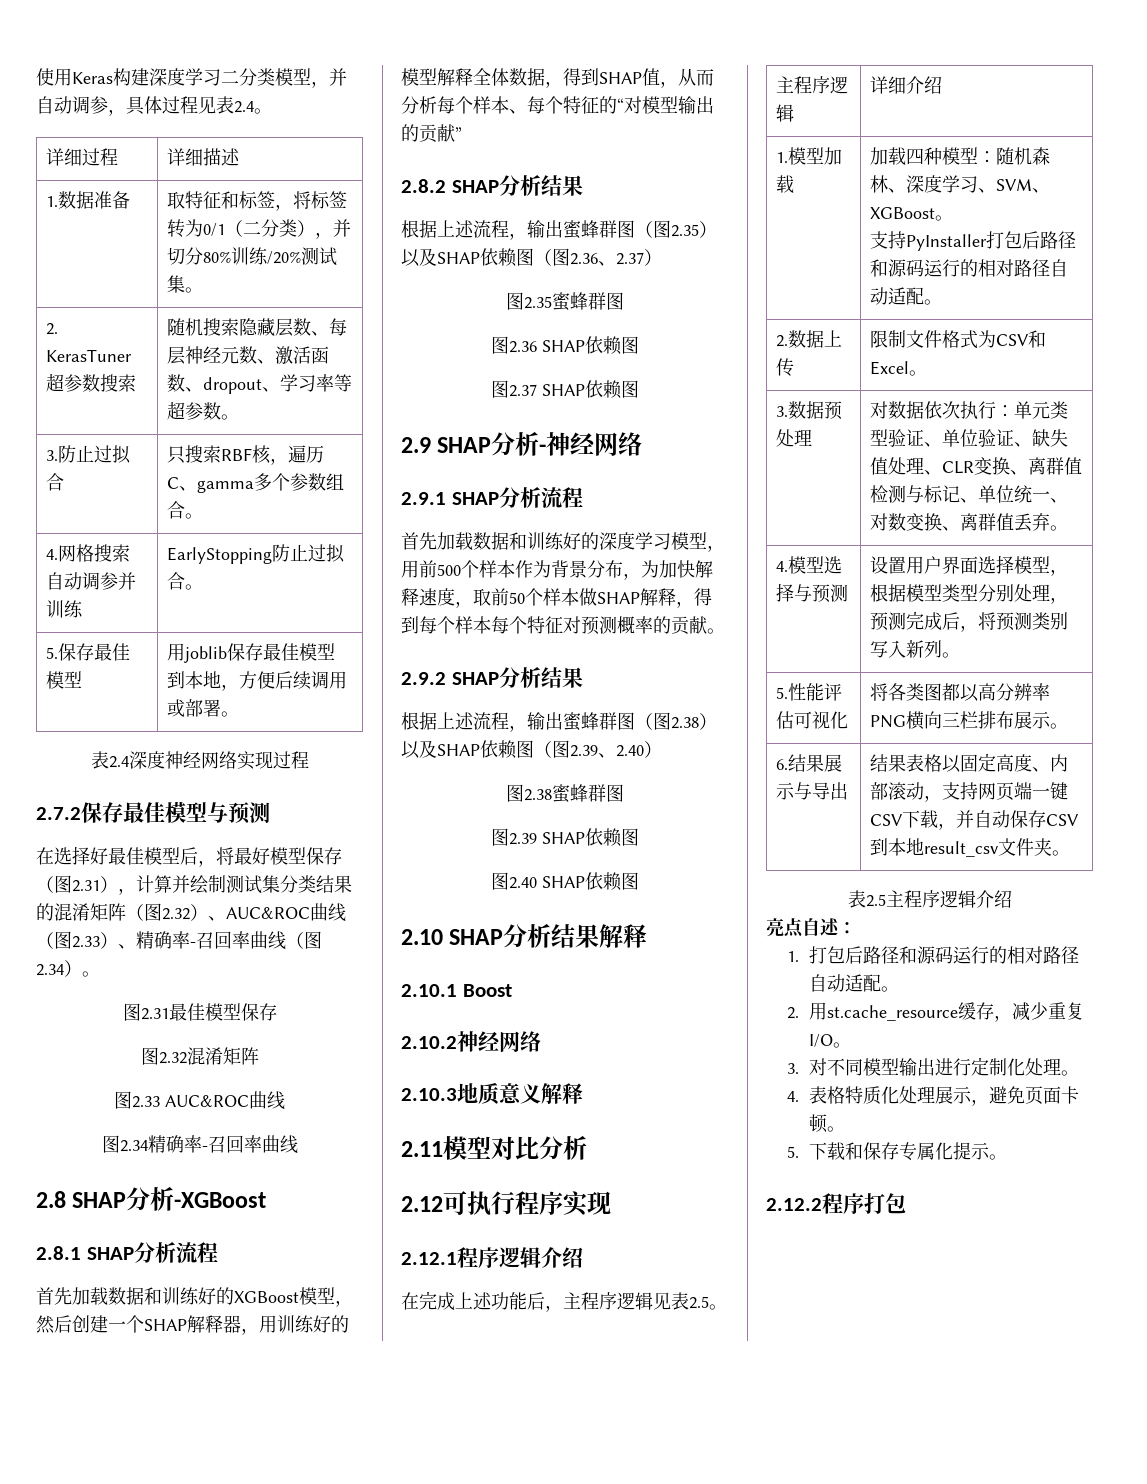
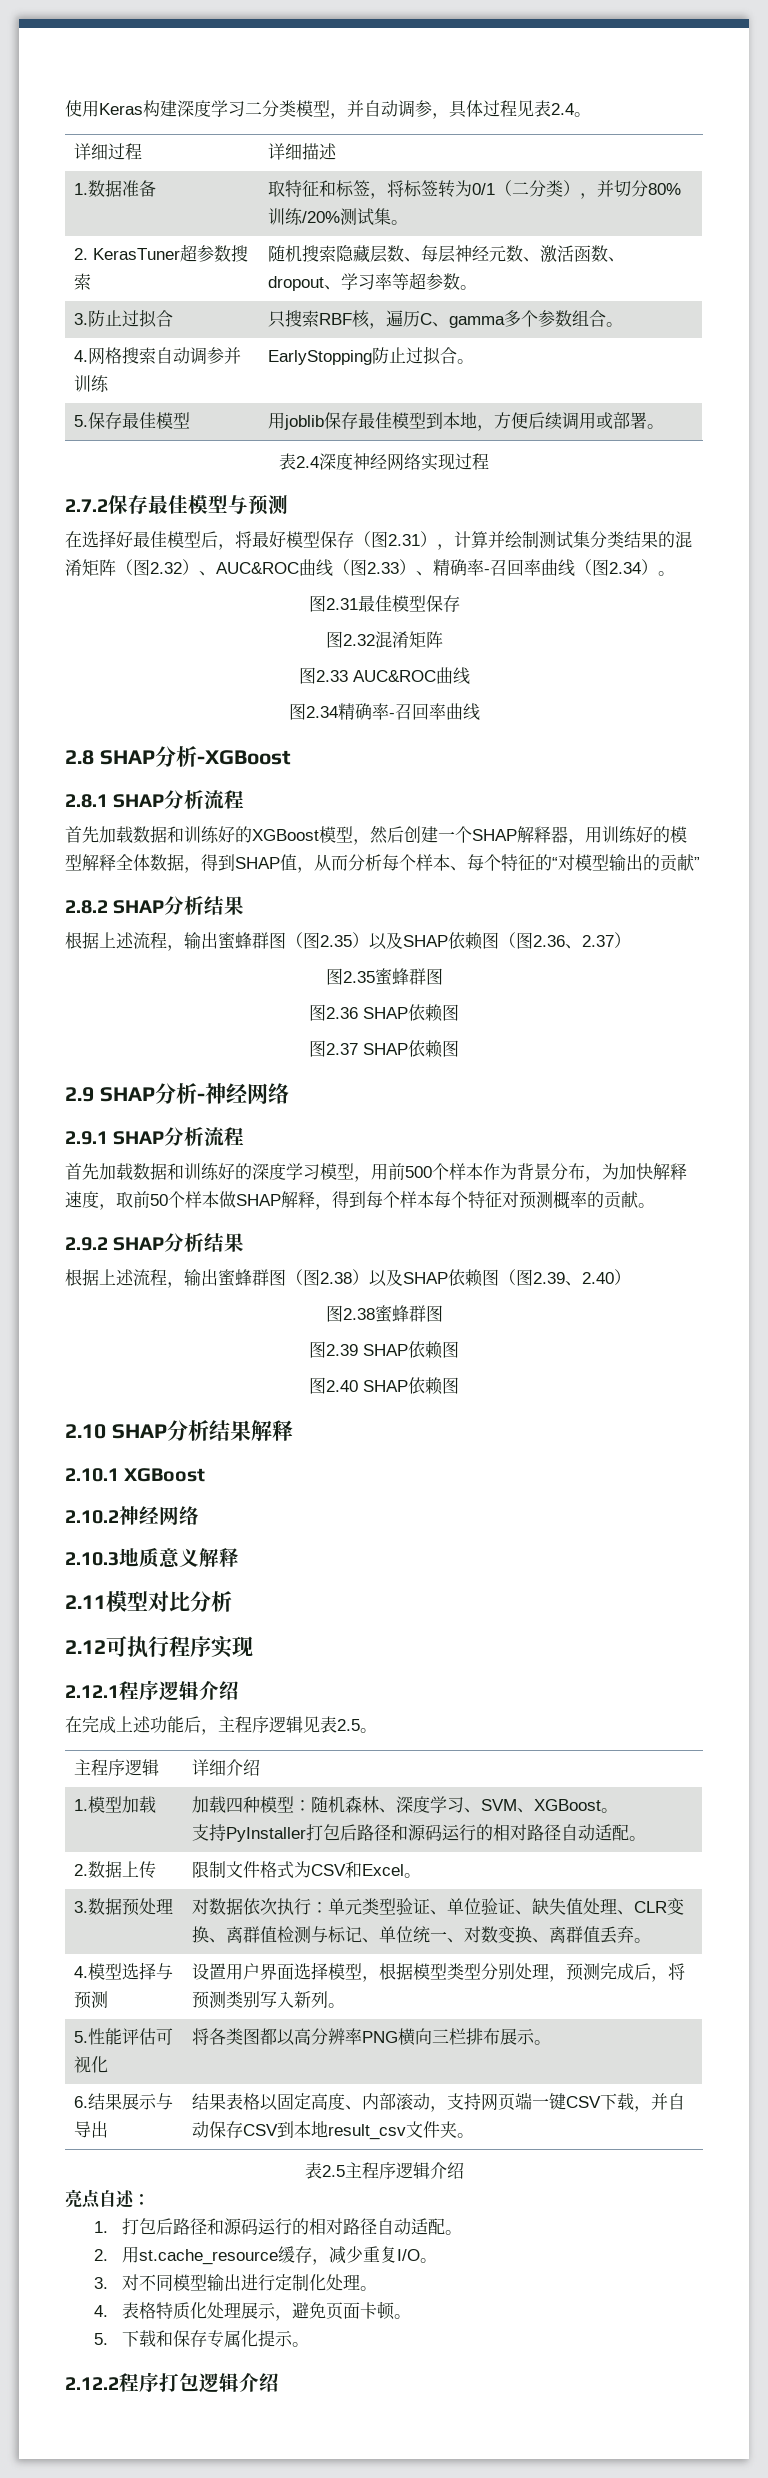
[462,984,512,997] Boost -> [124,1468,206,1482] XGBoost
(906, 1203) none -> [199,2373,279,2393] 逻辑介绍

